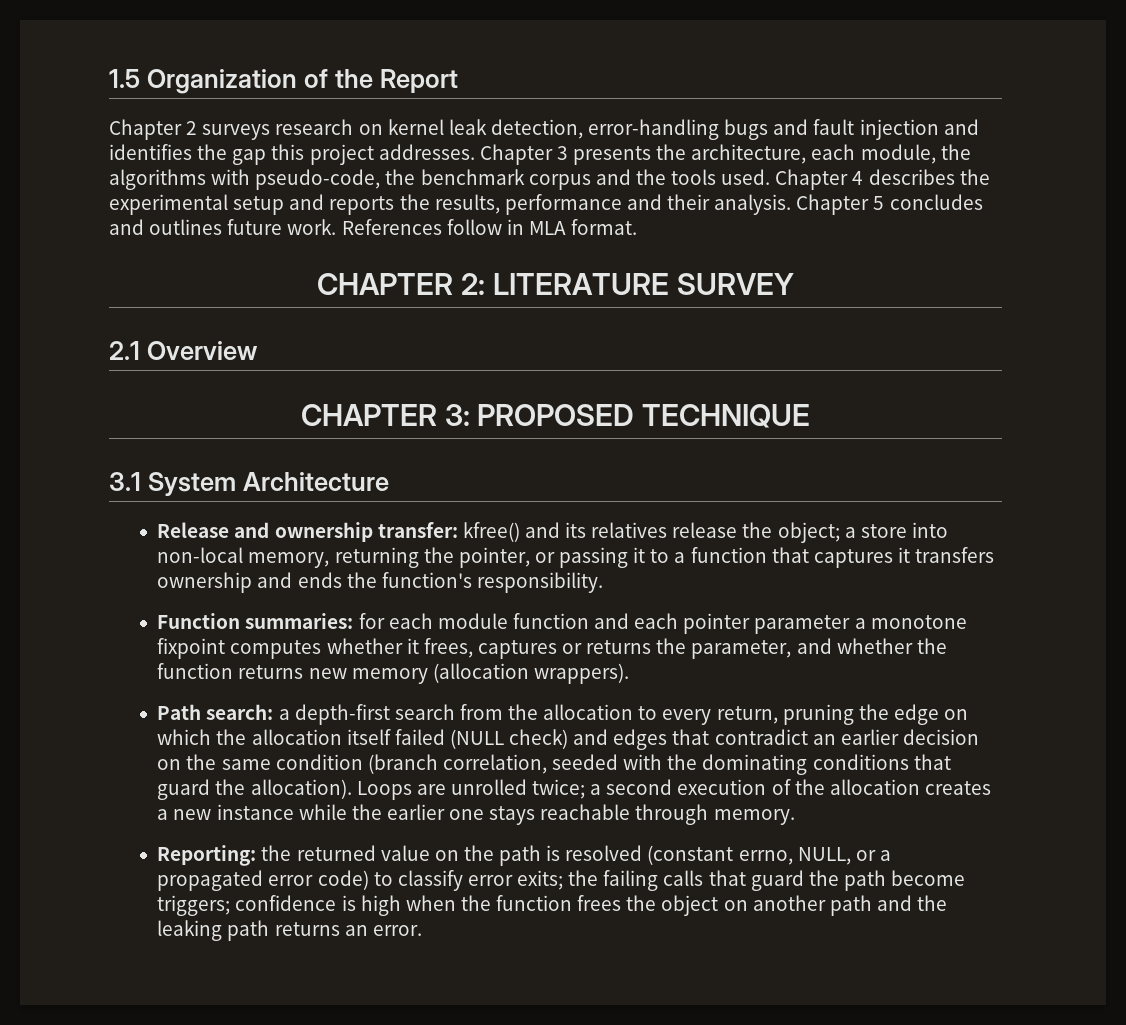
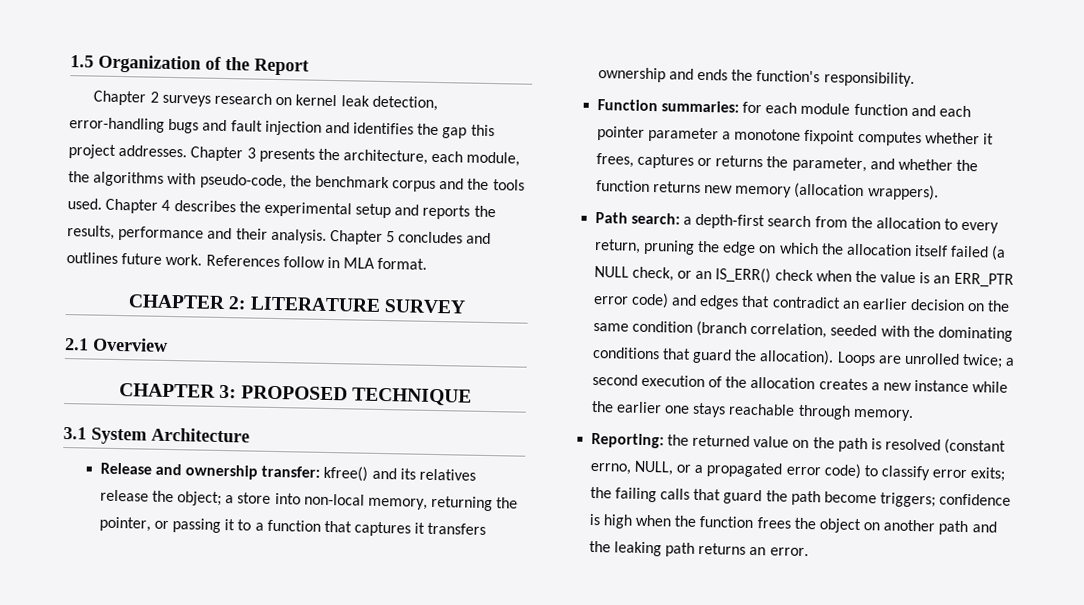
[449,729,569,749] (NULL check) -> [991,245,1007,261] [593,265,1014,288] [592,292,669,309] (a NULL check, or an IS_ERR() check when the value is an ERR_PTR error code)

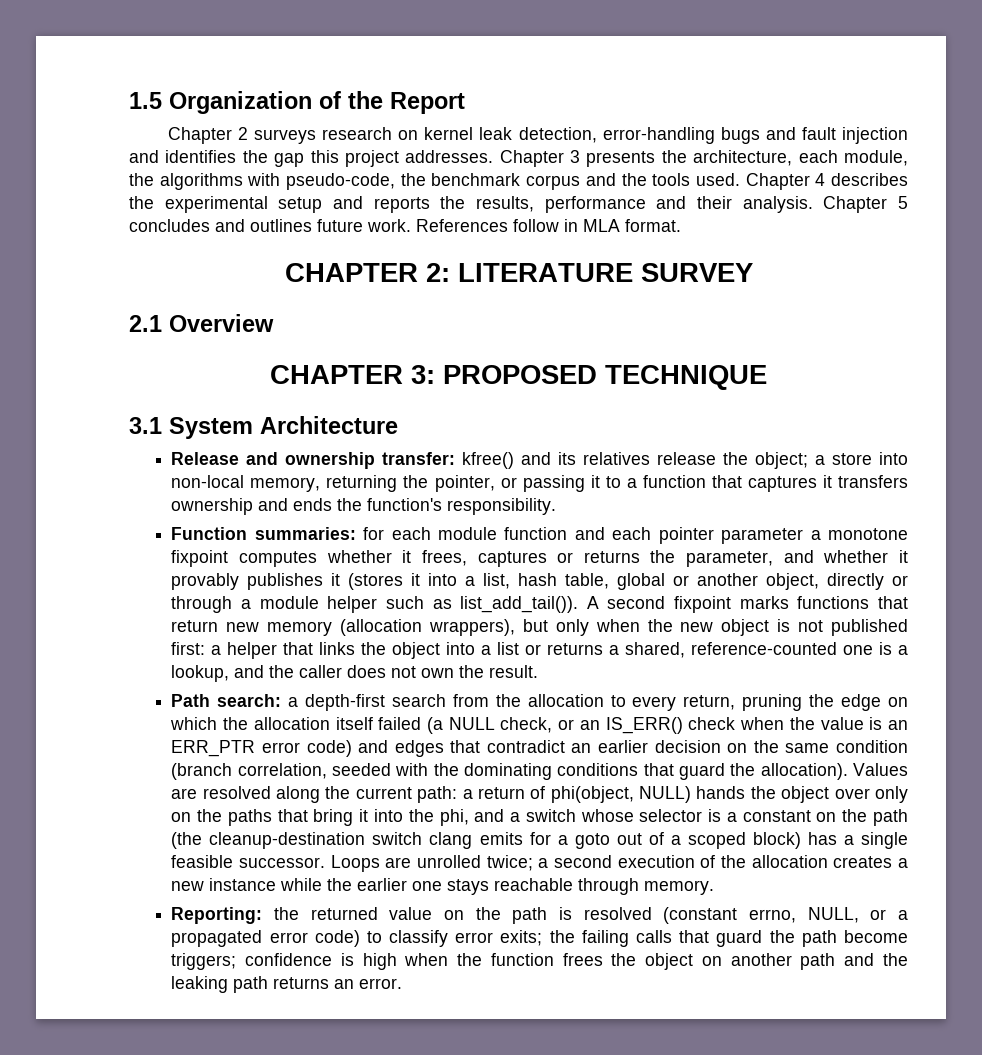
[956,159,979,172] [595,179,939,201] the function returns new memory (allocation wrappers). -> [899,550,908,563] [171,573,909,590] [171,596,908,613] [171,619,909,636] [171,642,908,659] [171,665,539,682] it provably publishes it (stores it into a list, hash table, global or another object, directly or through a module helper such as list_add_tail()). A second fixpoint marks functions that return new memory (allocation wrappers), but only when the new object is not published first: a helper that links the object into a list or returns a shared, reference-counted one is a lookup, and the caller does not own the result.
(835, 357) none -> [853,763,909,776] [171,786,908,803] [171,809,909,826] [171,832,908,849] [171,855,325,868] Values are resolved along the current path: a return of phi(object, NULL) hands the object over only on the paths that bring it into the phi, and a switch whose selector is a constant on the path (the cleanup-destination switch clang emits for a goto out of a scoped block) has a single feasible successor.

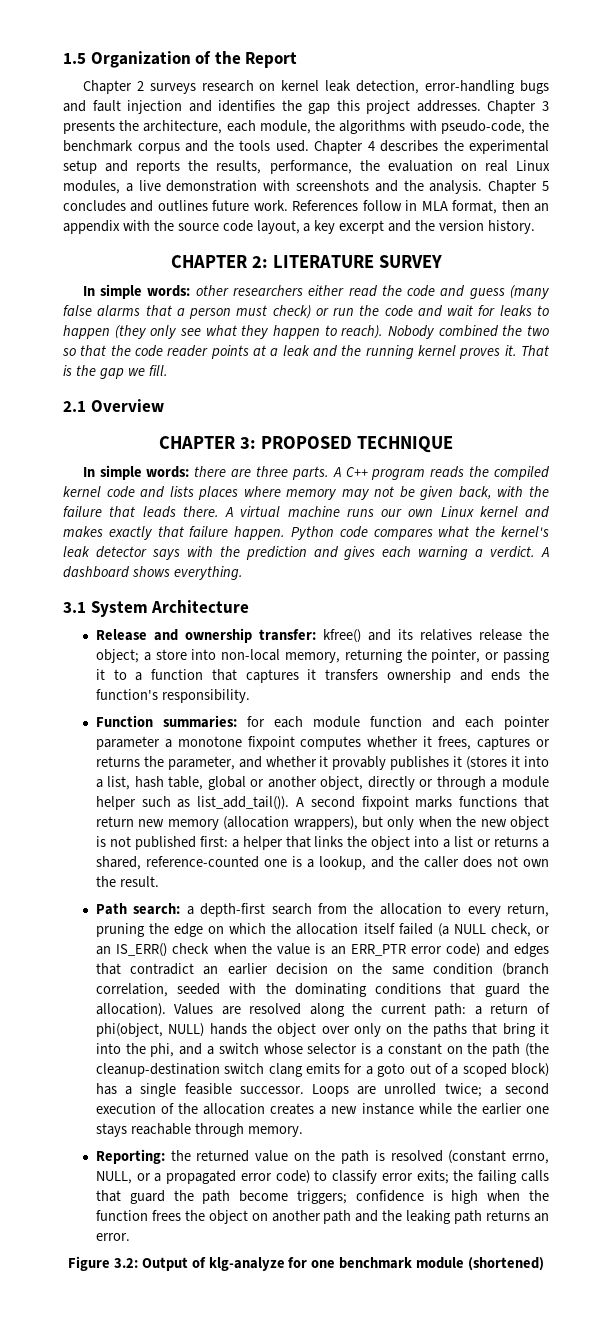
[544,196,732,213] performance and their -> [269,160,551,174] [63,180,424,194] performance, the evaluation on real Linux modules, a live demonstration with screenshots and the
[625,219,681,232] [284,263,753,282] format. // CHAPTER 2: LITERATURE SURVEY -> [452,200,549,214] [63,220,535,234] [170,255,442,268] [82,284,551,299] [63,305,549,319] [63,325,550,339] [62,345,549,359] [63,365,168,379] format, then an appendix with the source code layout, a key excerpt and the version history. // CHAPTER 2: LITERATURE SURVEY // In simple words: other researchers either read the code and guess (many false alarms that a person must check) or run the code and wait for leaks to happen (they only see what they happen to reach). Nobody combined the two so that the code reader points at a leak and the running kernel proves it. That is the gap we fill.
(767, 377) none -> [82,465,549,480] [63,486,550,500] [63,506,549,518] [63,526,549,540] [63,546,550,560] [63,566,243,580] // In simple words: there are three parts. A C++ program reads the compiled kernel code and lists places where memory may not be given back, with the failure that leads there. A virtual machine runs our own Linux kernel and makes exactly that failure happen. Python code compares what the kernel's leak detector says with the prediction and gives each warning a verdict. A dashboard shows everything.
(403, 983) none -> [67,1256,545,1271] // Figure 3.2: Output of klg-analyze for one benchmark module (shortened)

